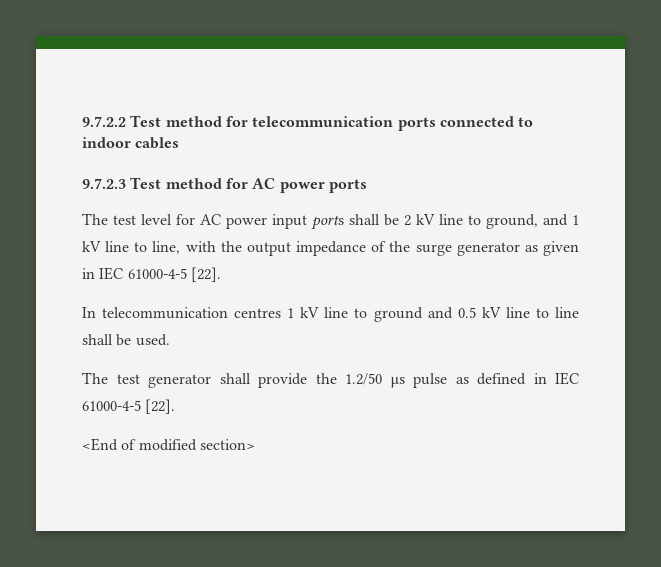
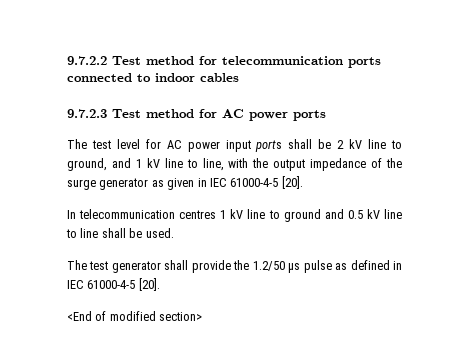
[190,267,221,282] [22]. -> [281,176,303,189] [20].
[145,399,176,414] [22]. -> [138,278,160,291] [20].

